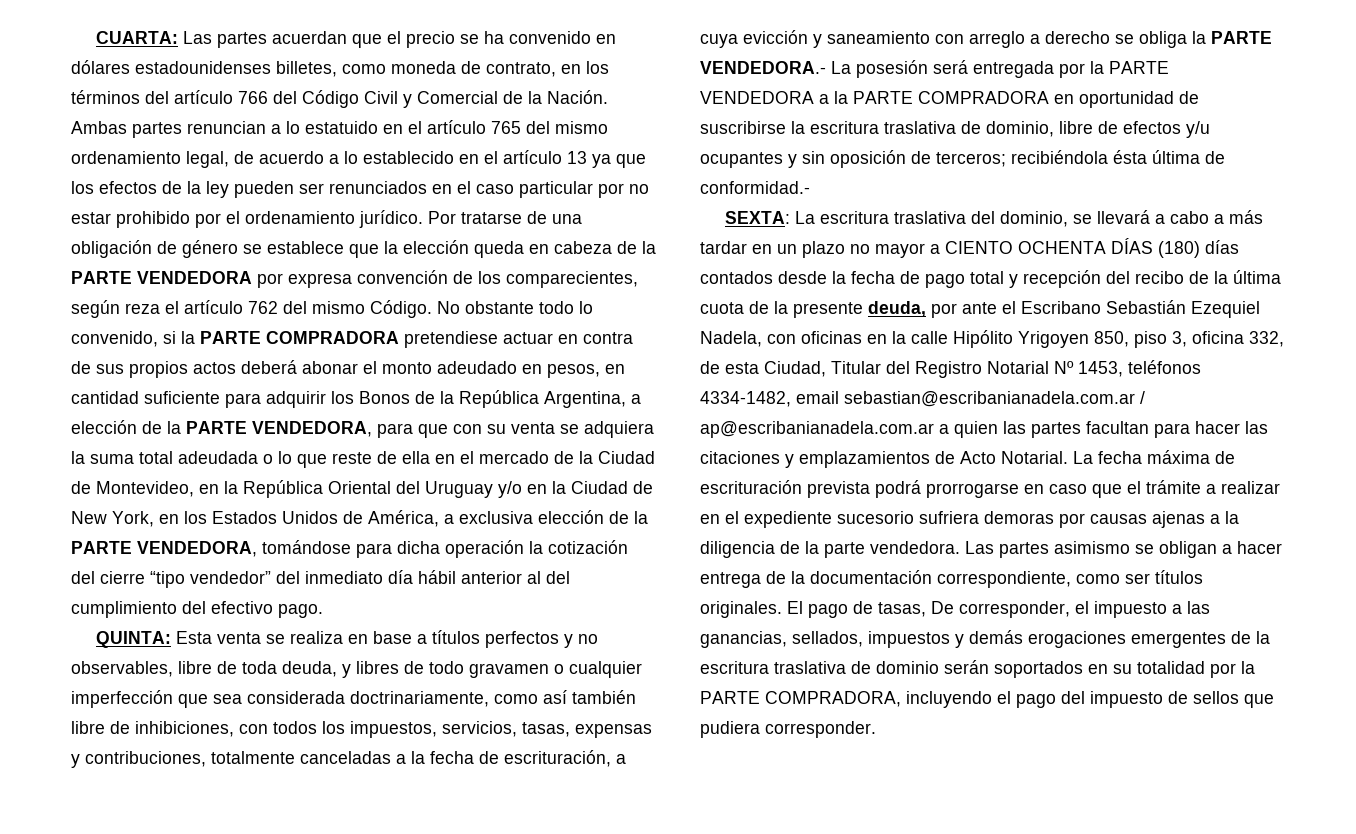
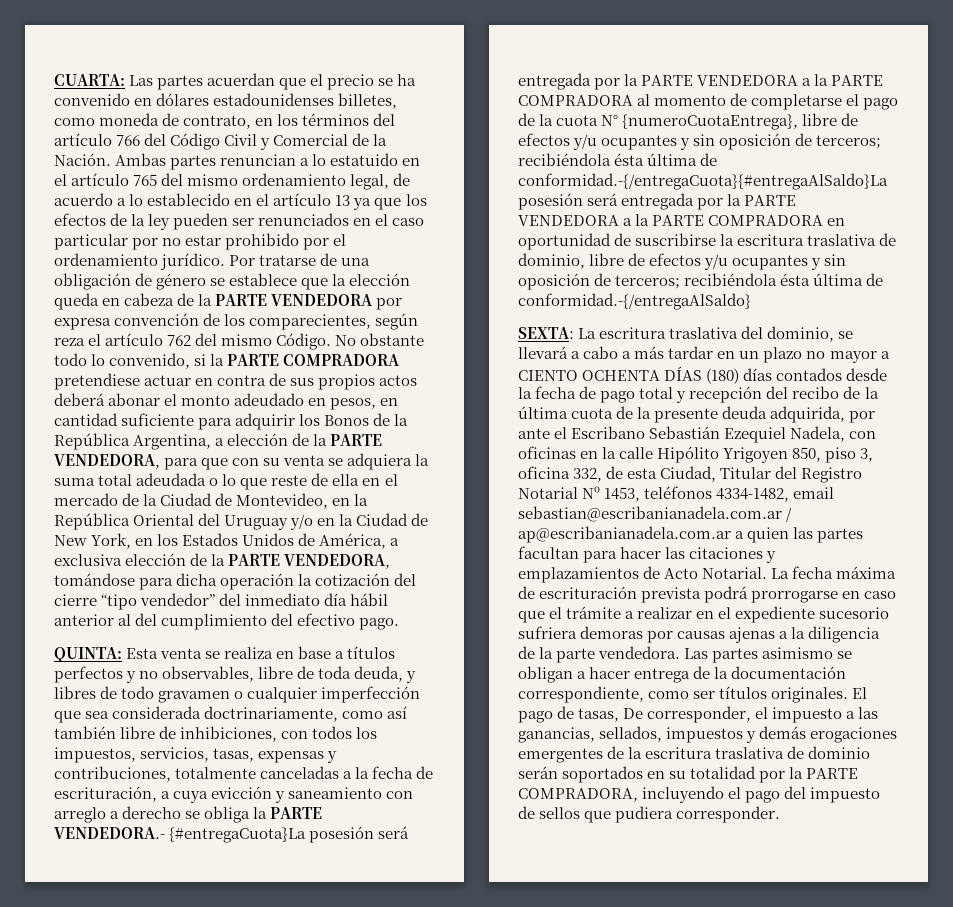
[831,61,851,74] La -> [169,826,410,843] [518,73,884,90] [518,93,899,110] [518,113,859,130] [518,133,882,150] [518,153,718,166] [518,173,888,190] {#entregaCuota}La posesión será entregada por la PARTE VENDEDORA a la PARTE COMPRADORA al momento de completarse el pago de la cuota N° {numeroCuotaEntrega}, libre de efectos y/u ocupantes y sin oposición de terceros; recibiéndola ésta última de conformidad.-{/entregaCuota}{#entregaAlSaldo}La
[700,181,810,194] conformidad.- -> [518,293,751,310] conformidad.-{/entregaAlSaldo}
[868,301,926,317] deuda, -> [722,406,846,423] deuda adquirida,

